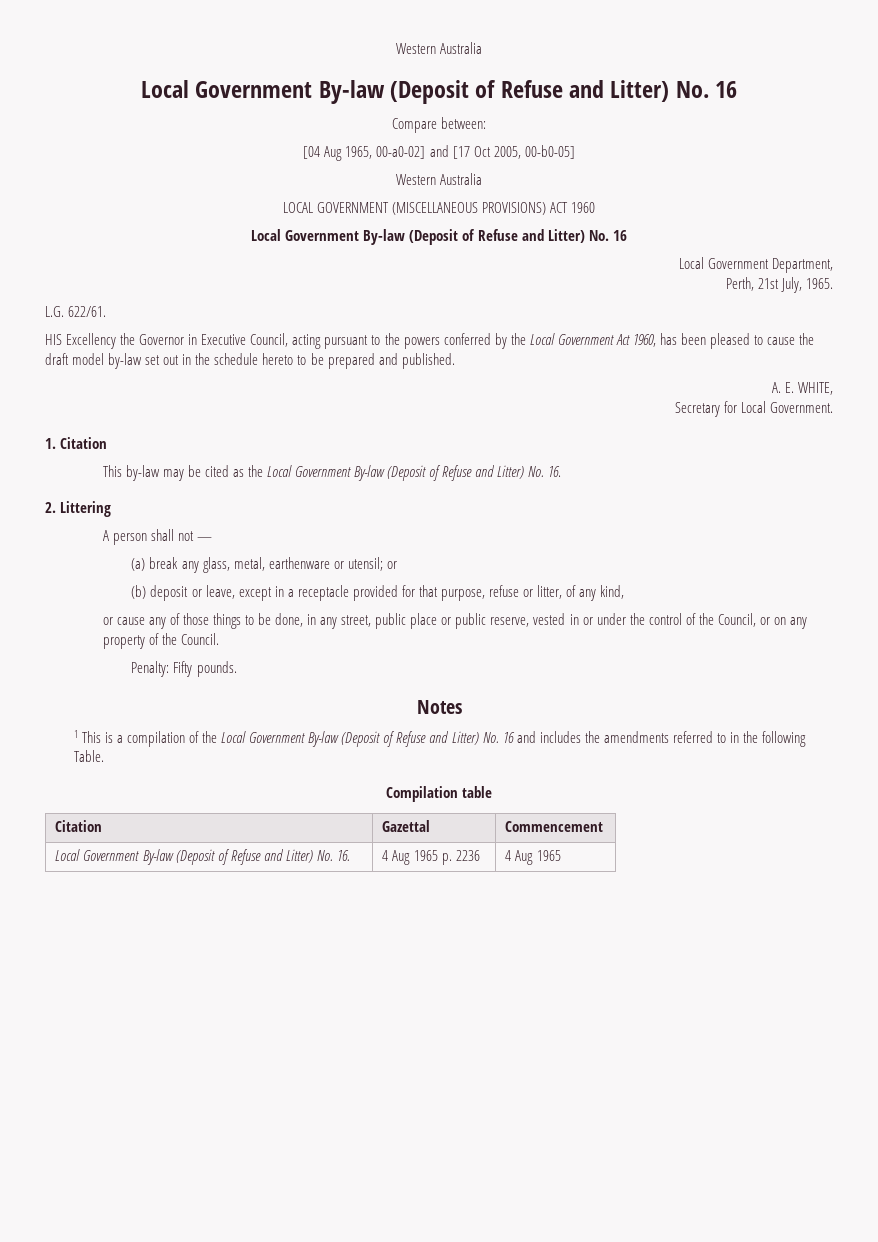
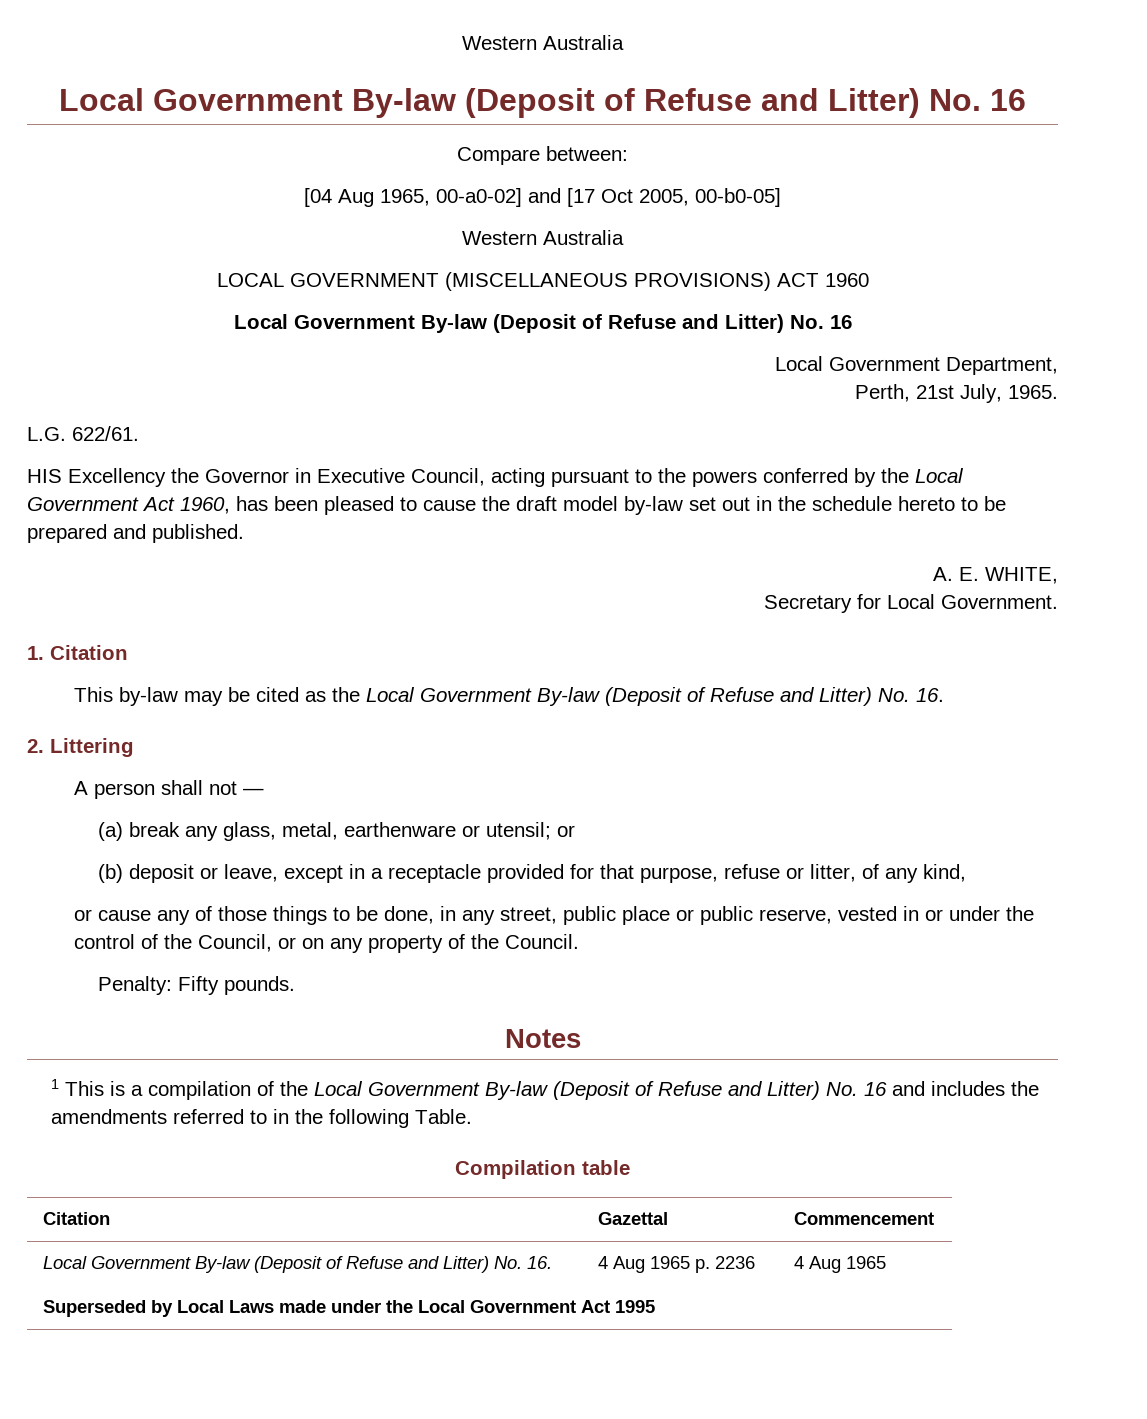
(561, 855) none -> [42,1300,655,1317] // Superseded by Local Laws made under the Local Government Act 1995

